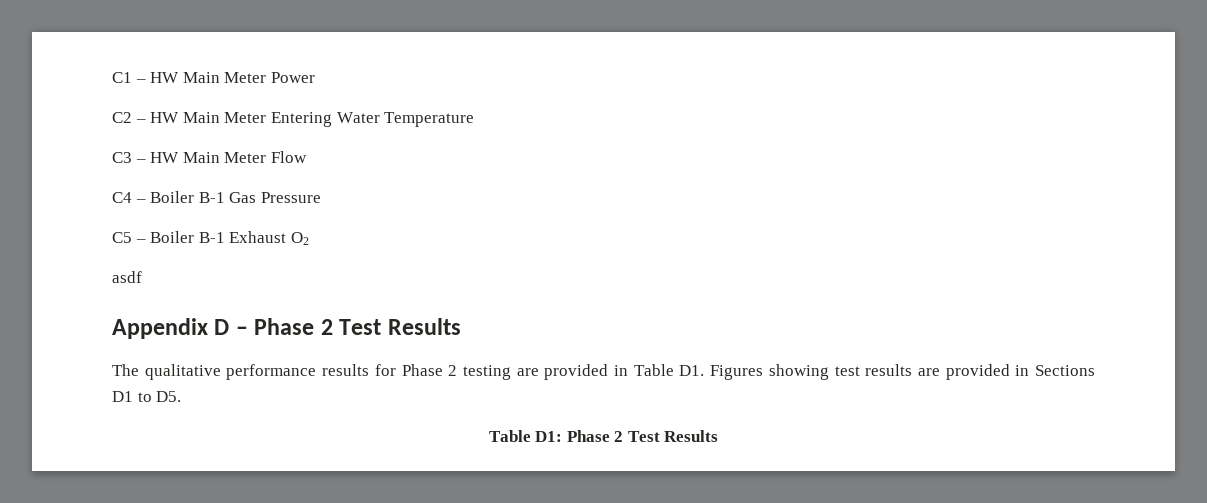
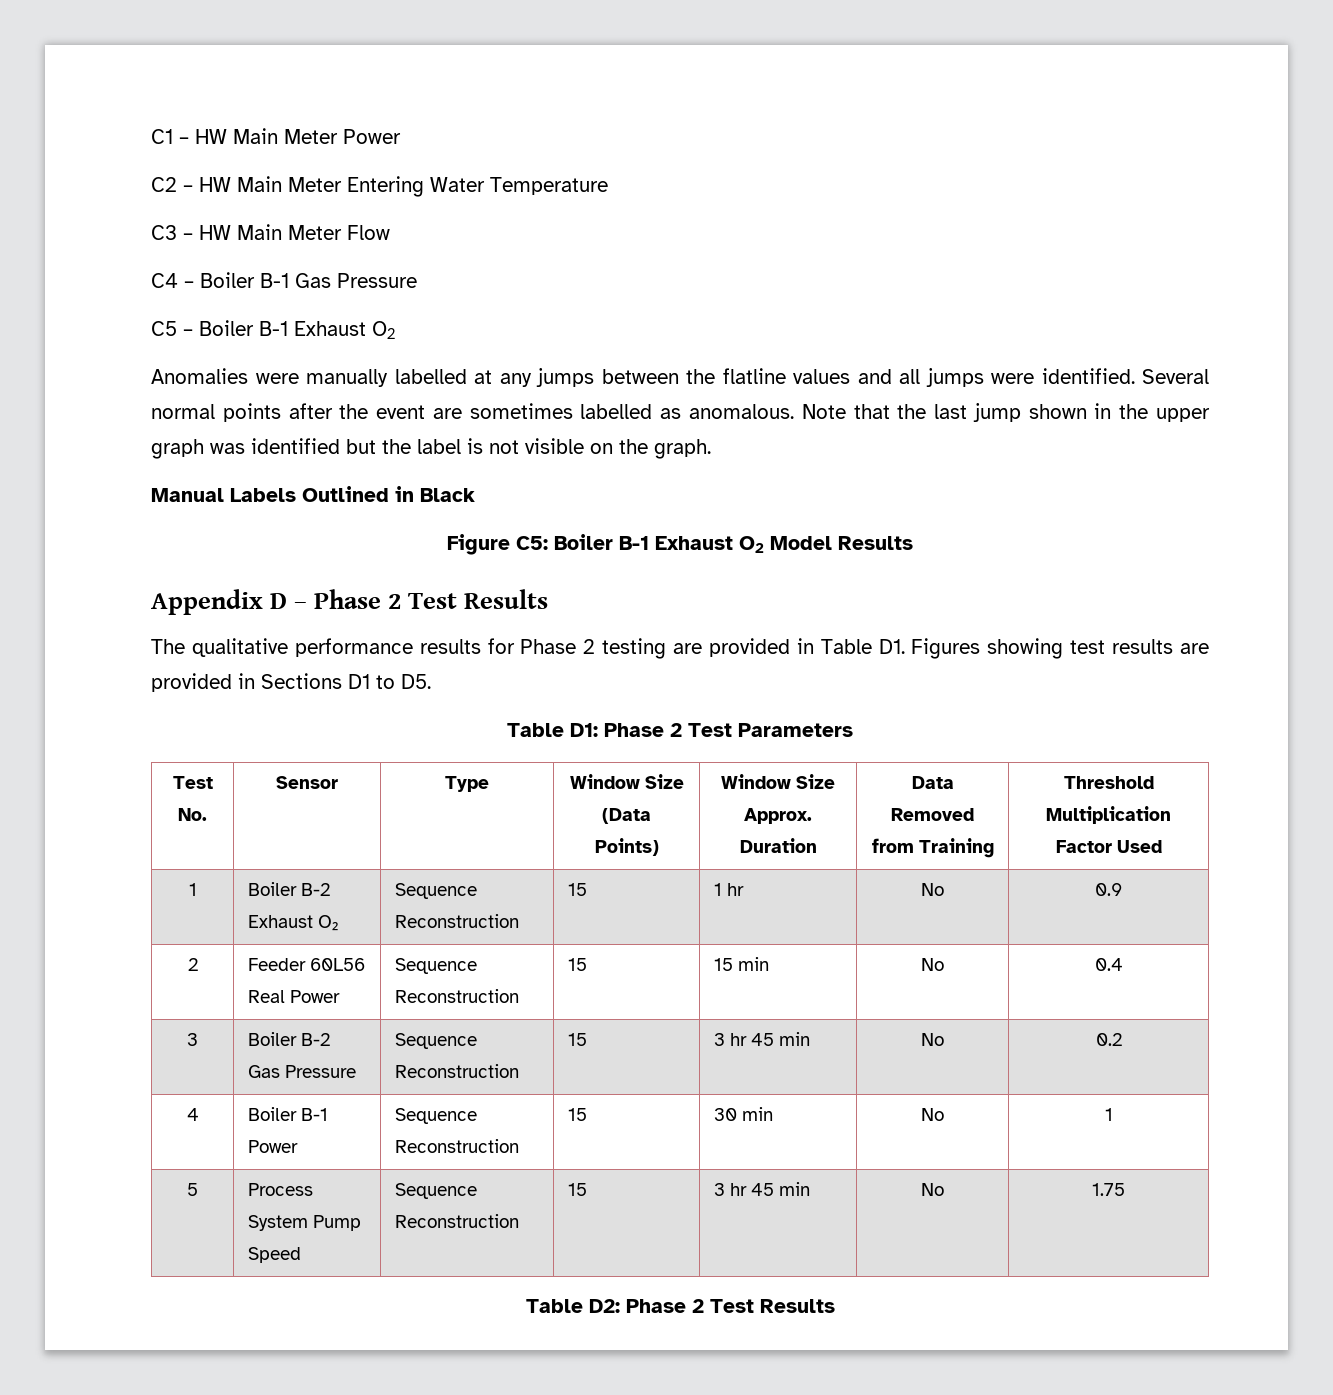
[112,271,142,283] asdf -> [151,368,1209,387] [151,403,1211,422] [151,438,711,459] [151,486,475,502] [447,534,913,555] Anomalies were manually labelled at any jumps between the flatline values and all jumps were identified. Several normal points after the event are sometimes labelled as anomalous. Note that the last jump shown in the upper graph was identified but the label is not visible on the graph. // Manual Labels Outlined in Black // Figure C5: Boiler B-1 Exhaust O2 Model Results
(660, 436) none -> [738,723,853,737] [172,776,213,789] [178,808,207,821] [276,776,338,789] [445,776,489,792] [569,774,684,789] [602,808,651,824] [594,838,659,856] [721,774,835,789] [744,808,812,824] [739,838,817,853] [911,776,954,789] [891,808,974,821] [871,838,994,858] [1063,776,1154,789] [1046,806,1171,824] [1055,840,1162,853] [188,883,197,896] [247,882,330,896] [247,915,338,931] [394,883,477,899] [394,914,519,928] [567,883,587,896] [713,883,744,896] [921,883,944,896] [1095,883,1122,896] [187,958,198,971] [247,958,365,971] [247,990,340,1003] [394,958,477,974] [394,989,519,1003] [567,958,587,971] [713,957,769,971] [921,958,944,971] [1094,958,1123,971] [187,1033,198,1046] [247,1032,330,1046] [247,1065,356,1078] [394,1033,477,1049] [394,1064,519,1078] [567,1033,587,1046] [713,1032,810,1046] [921,1033,944,1046] [1095,1033,1122,1046] [186,1108,199,1121] [247,1107,328,1121] [247,1140,298,1153] [394,1108,477,1124] [394,1139,519,1153] [567,1108,587,1121] [713,1107,773,1121] [921,1108,944,1121] [1104,1108,1113,1121] [187,1183,198,1196] [247,1183,313,1196] [247,1215,361,1231] [247,1247,301,1263] [394,1183,477,1199] [394,1214,519,1228] [567,1183,587,1196] [713,1182,810,1196] [921,1183,944,1196] [1092,1183,1125,1196] [525,1299,754,1313] Parameters // Test No. | Sensor | Type | Window Size (Data Points) | Window Size Approx. Duration | Data Removed from Training | Threshold Multiplication Factor Used // 1 | Boiler B-2 Exhaust O₂ | Sequence Reconstruction | 15 | 1 hr | No | 0.9 // 2 | Feeder 60L56 Real Power | Sequence Reconstruction | 15 | 15 min | No | 0.4 // 3 | Boiler B-2 Gas Pressure | Sequence Reconstruction | 15 | 3 hr 45 min | No | 0.2 // 4 | Boiler B-1 Power | Sequence Reconstruction | 15 | 30 min | No | 1 // 5 | Process System Pump Speed | Sequence Reconstruction | 15 | 3 hr 45 min | No | 1.75 // Table D2: Phase 2 Test

